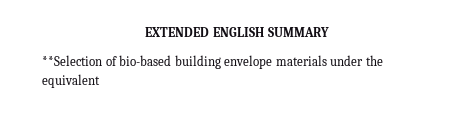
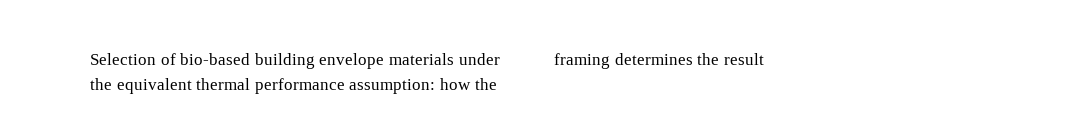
[145,27,329,37] [42,55,102,66] EXTENDED ENGLISH SUMMARY // **Selection -> [90,53,156,65] Selection
(100, 81) none -> [196,78,497,94] [554,53,764,69] thermal performance assumption: how the framing determines the result

